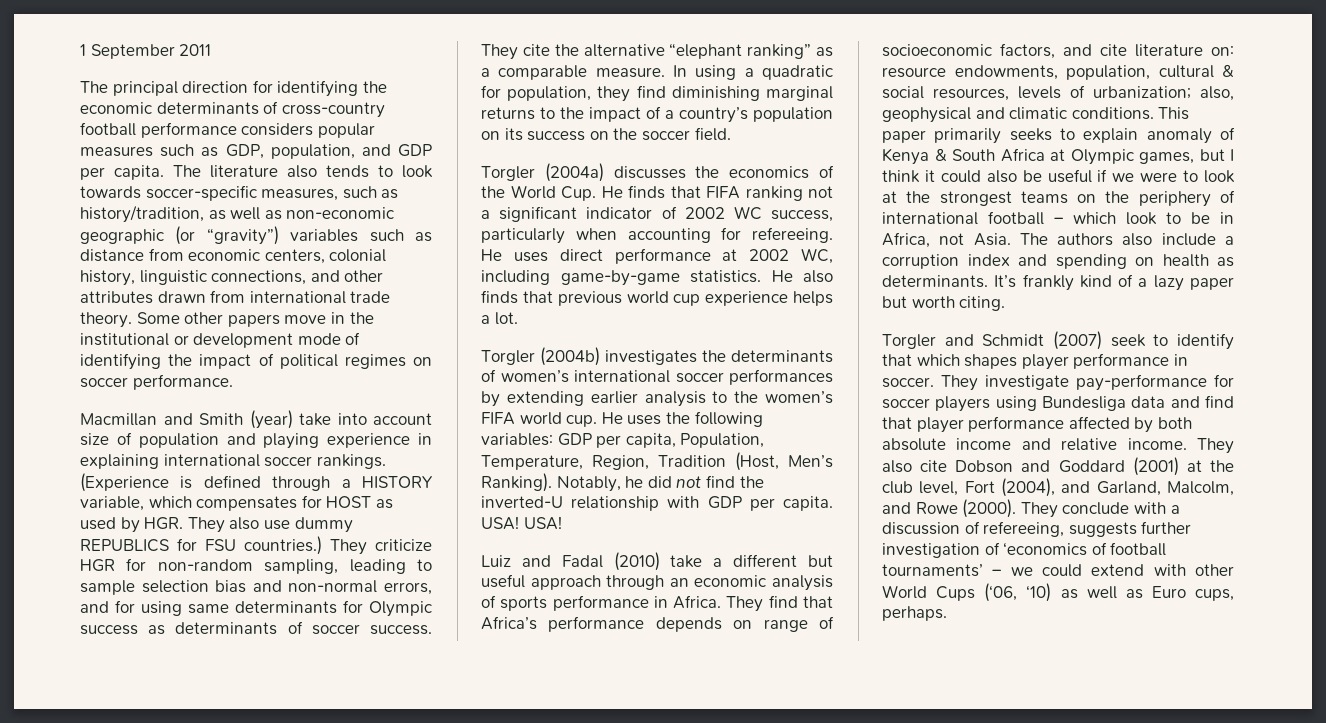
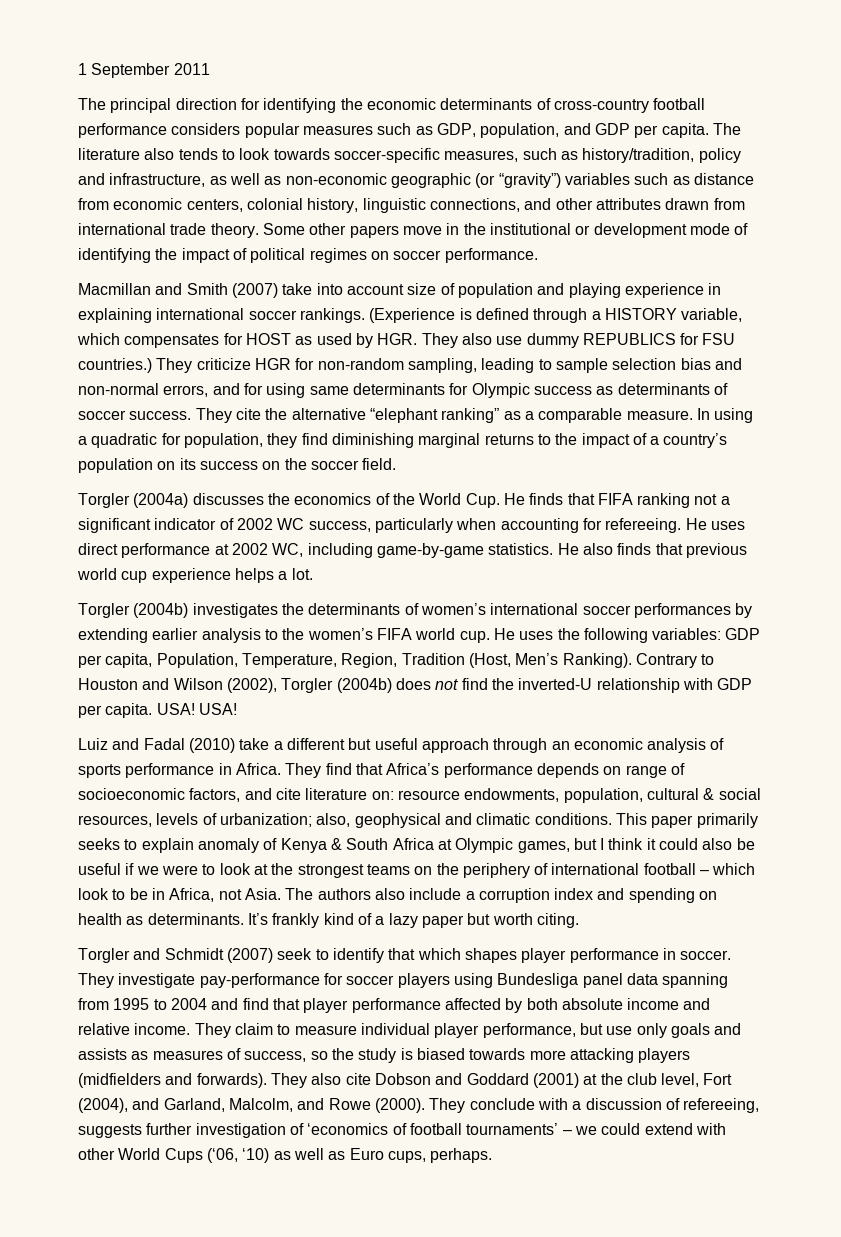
(204, 214) none -> [698,148,741,163] [78,173,206,187] policy and infrastructure,
[249,410,293,429] (year) -> [231,283,278,298] (2007)
[556,476,672,492] Notably, he did -> [635,653,715,668] [78,678,431,693] Contrary to Houston and Wilson (2002), Torgler (2004b) does
[1131,396,1166,408] data -> [582,973,729,988] [78,998,207,1010] panel data spanning from 1995 to 2004
(1234, 446) none -> [234,1023,742,1038] [78,1048,691,1063] [78,1073,307,1088] claim to measure individual player performance, but use only goals and assists as measures of success, so the study is biased towards more attacking players (midfielders and forwards). They

